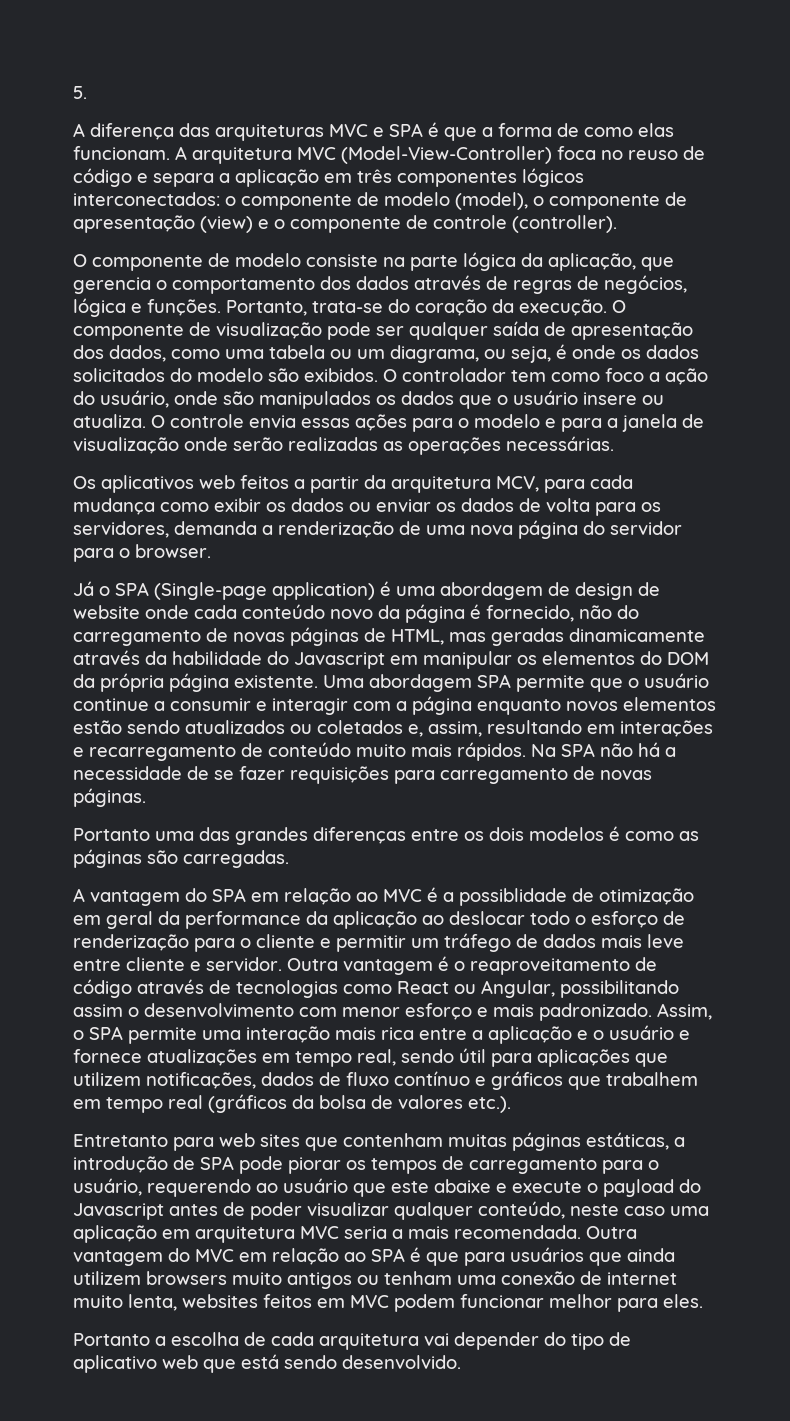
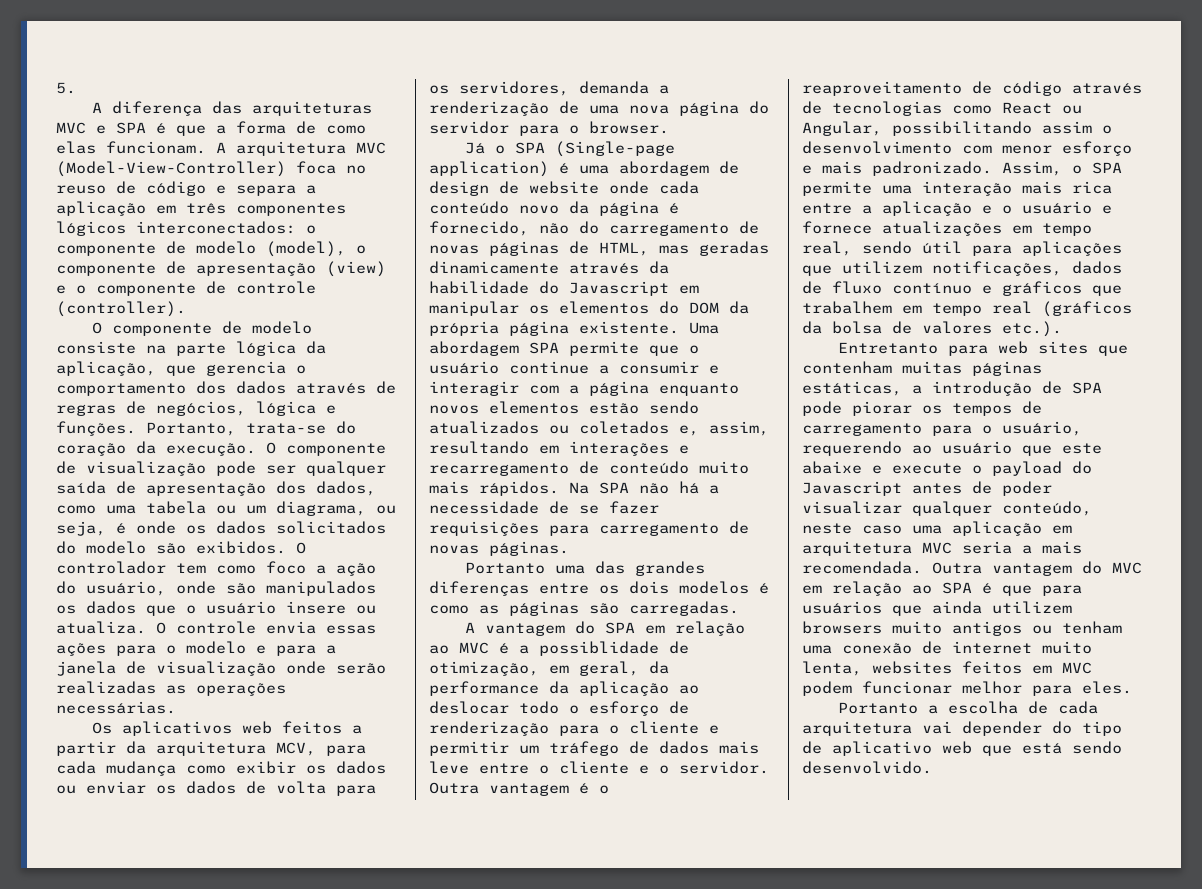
[599,888,694,905] [73,911,153,929] otimização em geral -> [429,661,639,676] otimização, em geral,
[126,957,201,971] cliente e -> [539,761,669,774] o cliente e o

